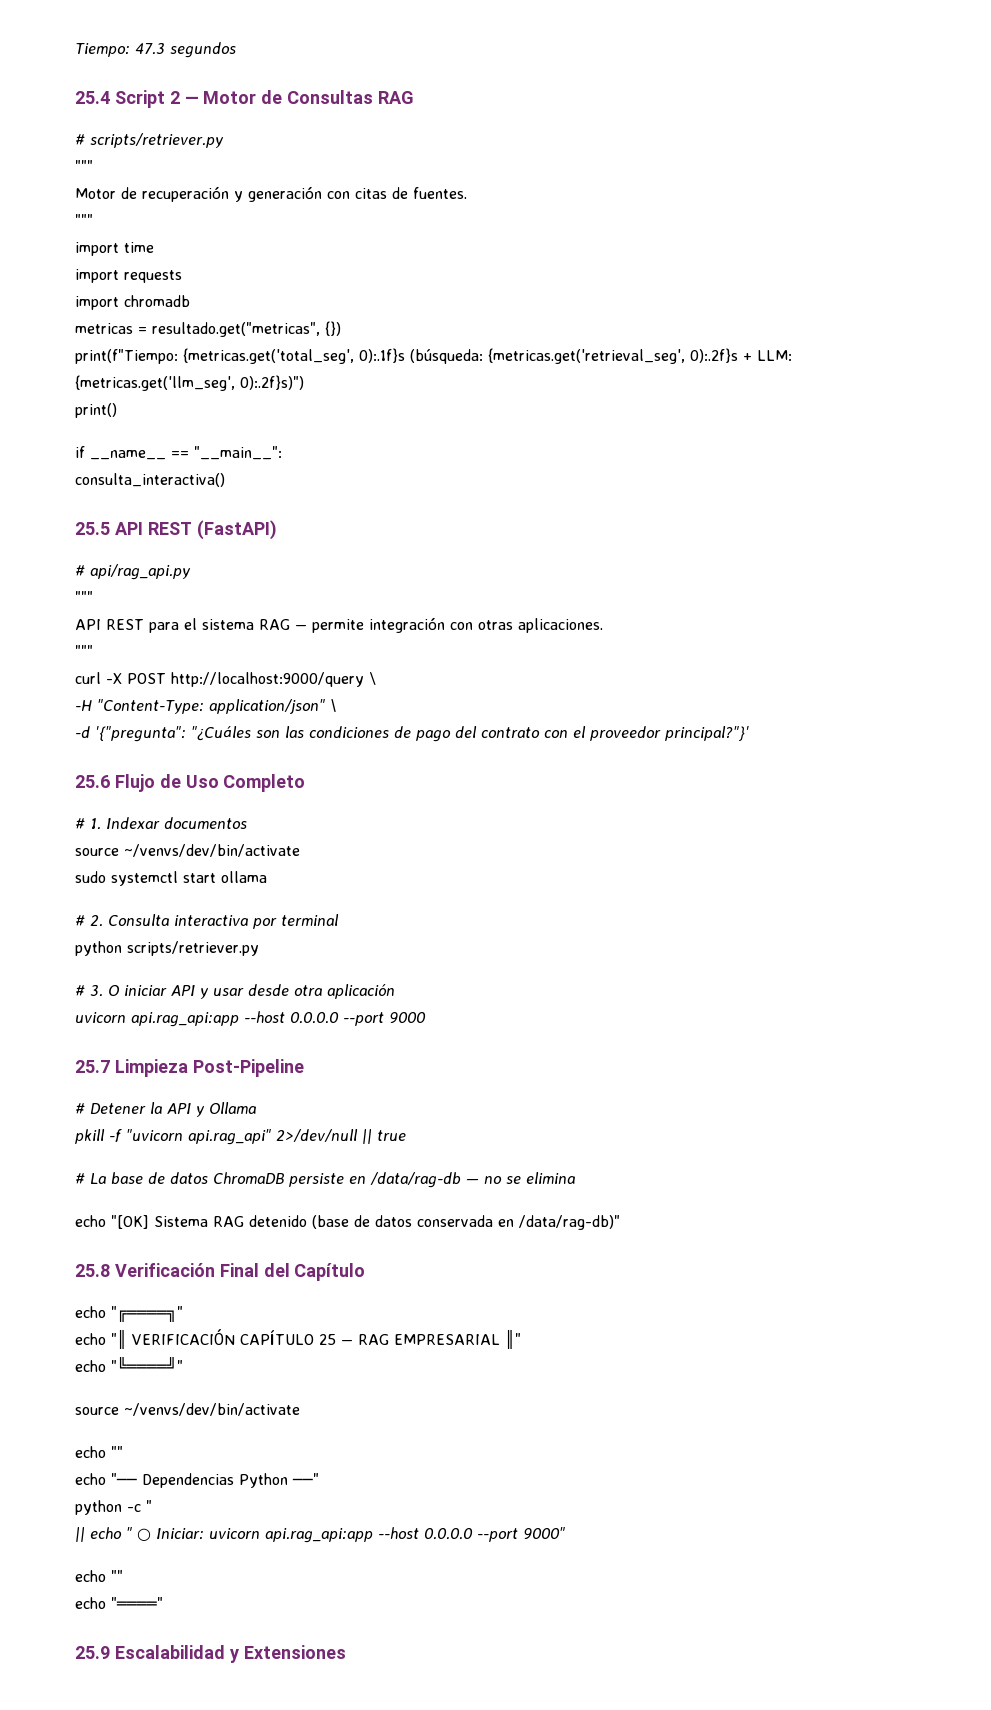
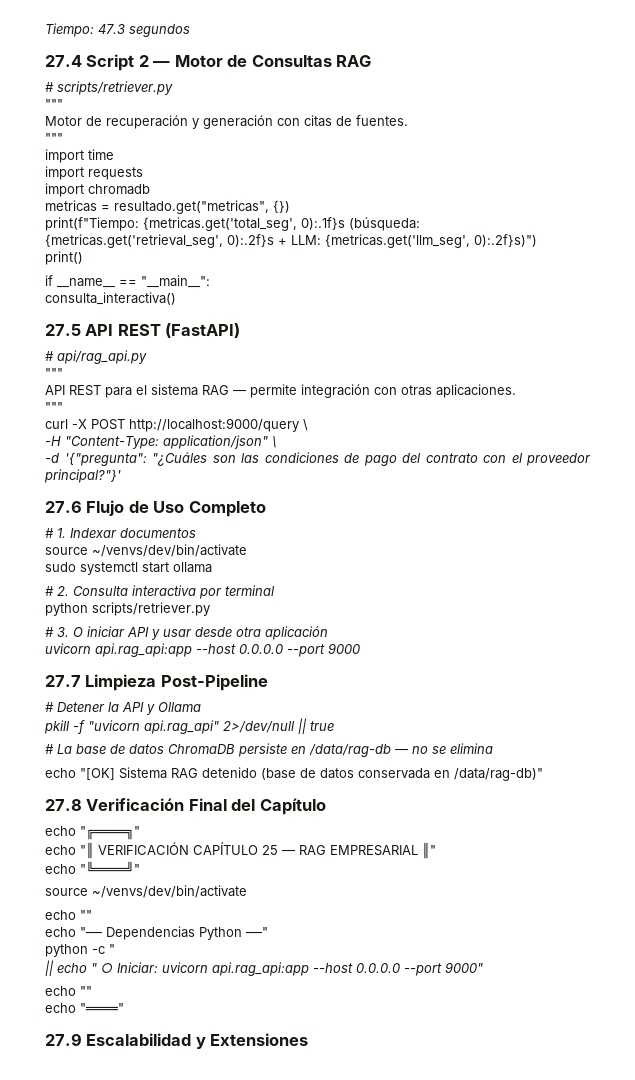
[75,91,110,104] 25.4 -> [45,55,82,67] 27.4
[75,522,110,535] 25.5 -> [45,324,81,336] 27.5
[75,775,110,788] 25.6 -> [45,501,82,513] 27.6
[75,1060,110,1073] 25.7 -> [45,675,81,687] 27.7
[75,1264,110,1277] 25.8 -> [45,799,82,811] 27.8
[75,1646,110,1659] 25.9 -> [45,1033,82,1046] 27.9

